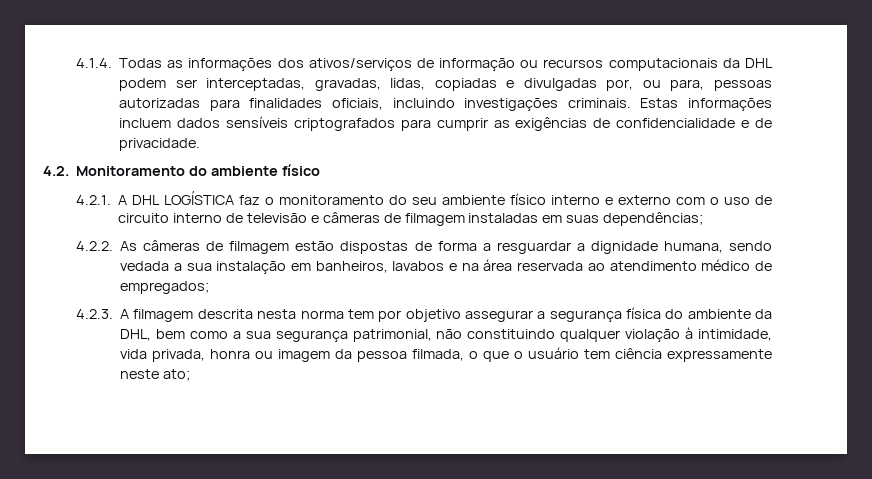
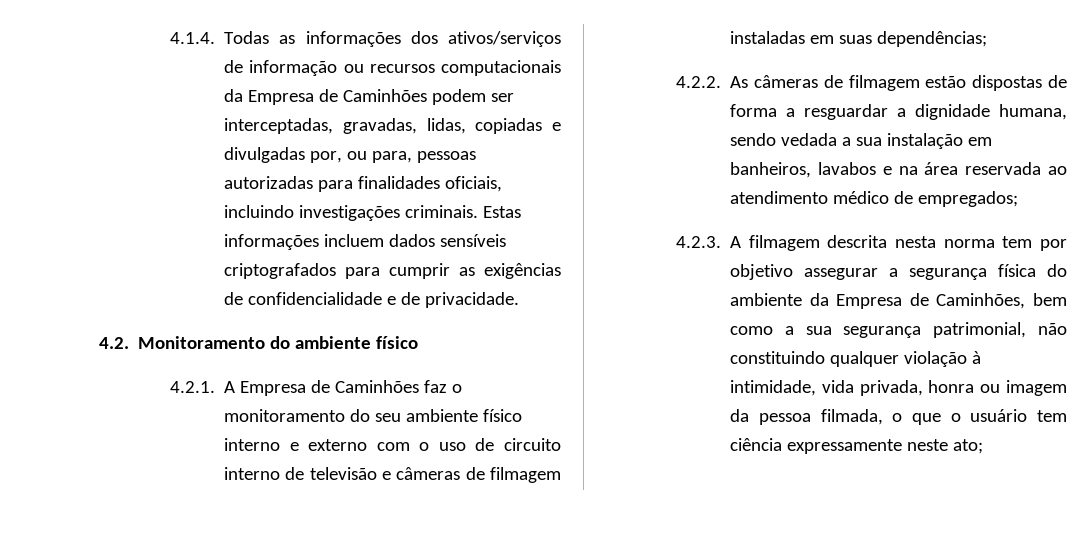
[745,58,773,68] DHL -> [248,89,428,105] Empresa de Caminhões
[132,191,235,205] DHL LOGÍSTICA -> [240,380,420,396] Empresa de Caminhões
[120,329,152,341] DHL, -> [836,293,1026,309] Empresa de Caminhões,

